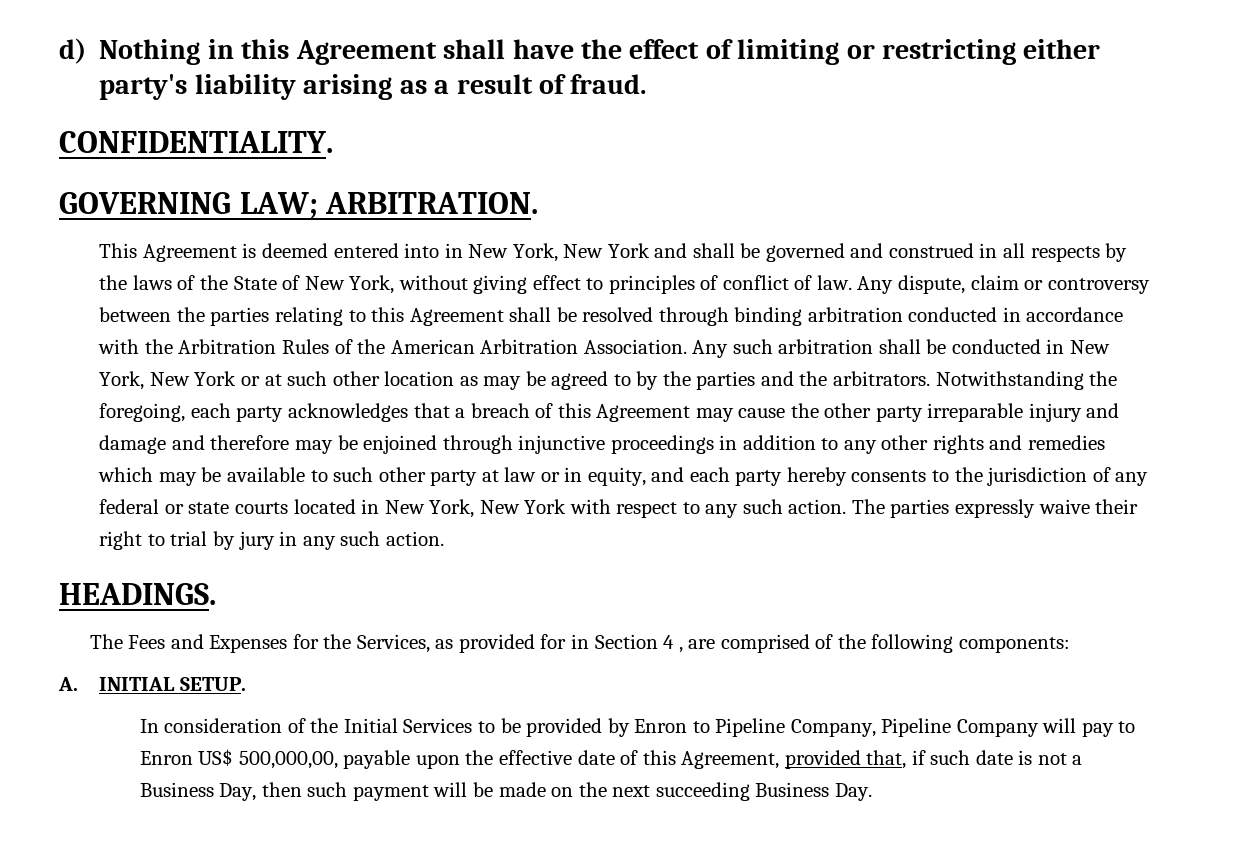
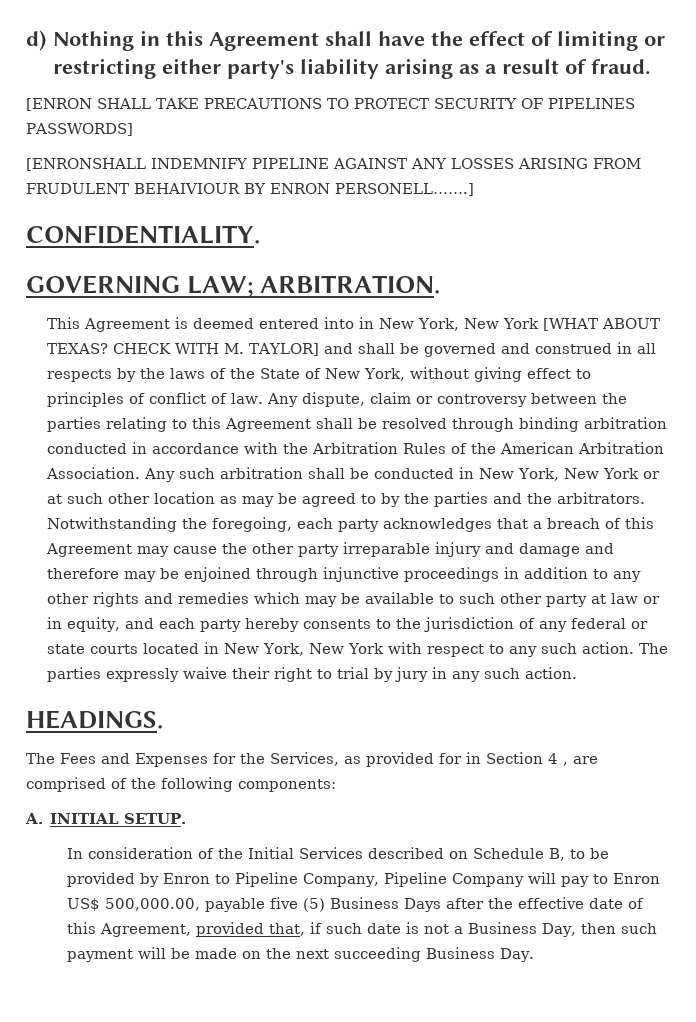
(647, 84) none -> [26,98,635,111] [26,123,133,136] [26,158,641,171] [26,183,474,196] // [ENRON SHALL TAKE PRECAUTIONS TO PROTECT SECURITY OF PIPELINES PASSWORDS] // [ENRONSHALL INDEMNIFY PIPELINE AGAINST ANY LOSSES ARISING FROM FRUDULENT BEHAIVIOUR BY ENRON PERSONELL…….]
(650, 250) none -> [543,318,661,331] [46,343,319,356] [WHAT ABOUT TEXAS? CHECK WITH M. TAYLOR]
(473, 725) none -> [368,847,566,861] described on Schedule B,
[238,750,460,769] 500,000,00, payable upon -> [105,897,485,912] 500,000.00, payable five (5) Business Days after

